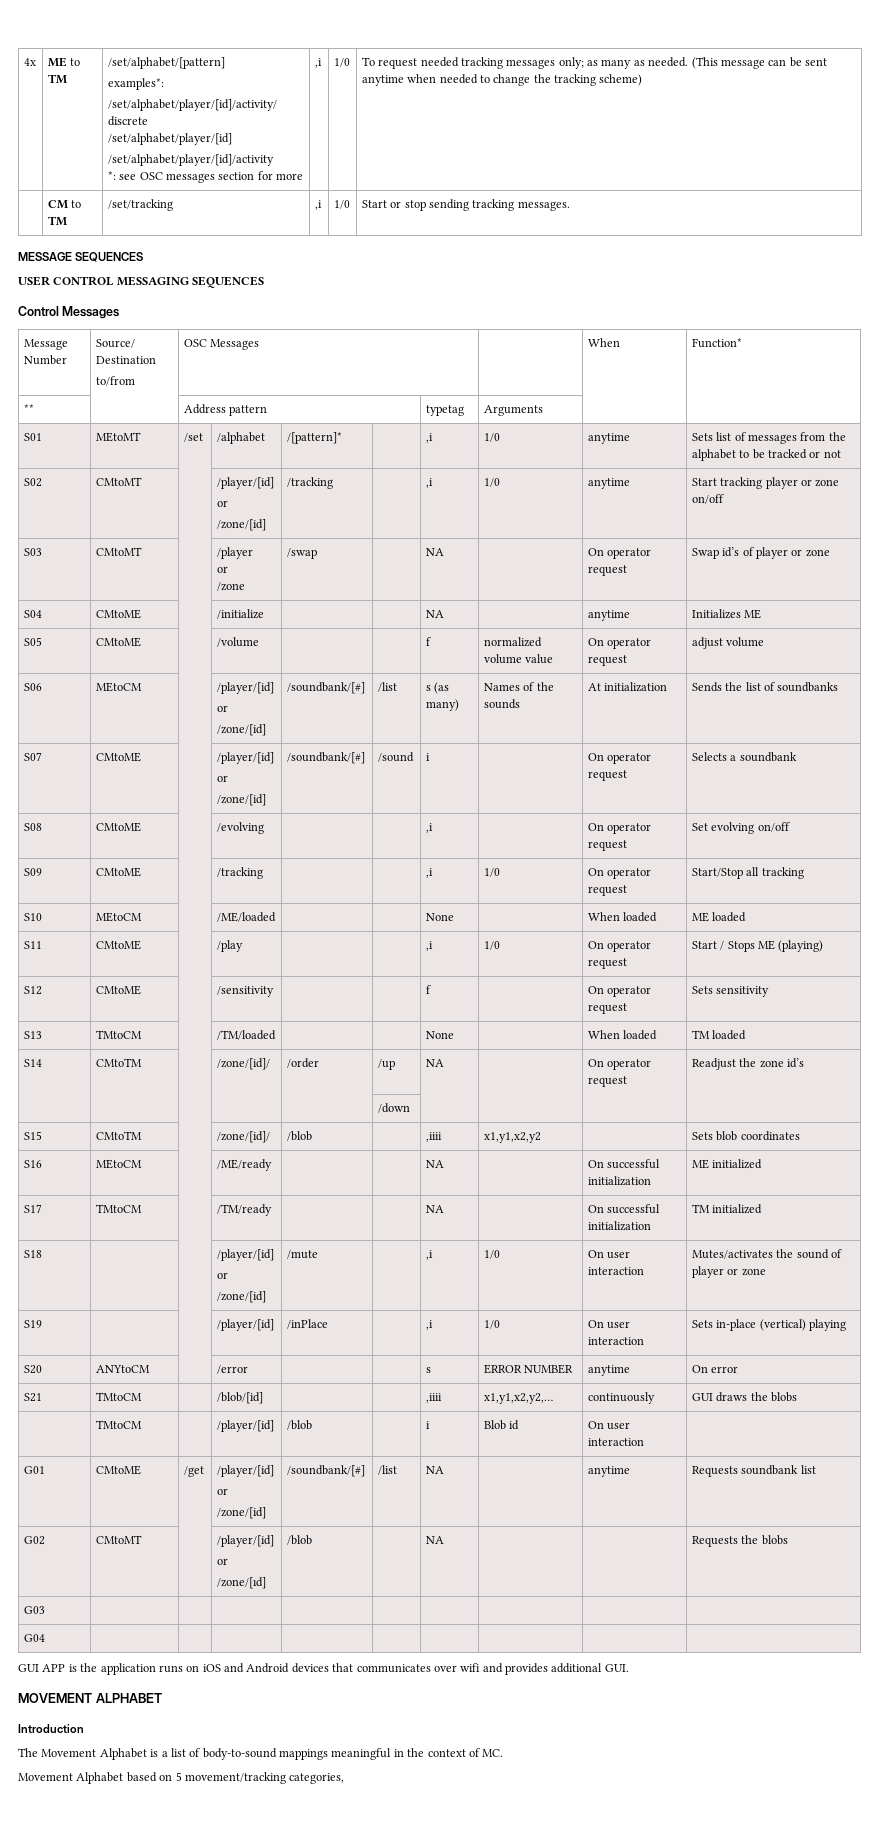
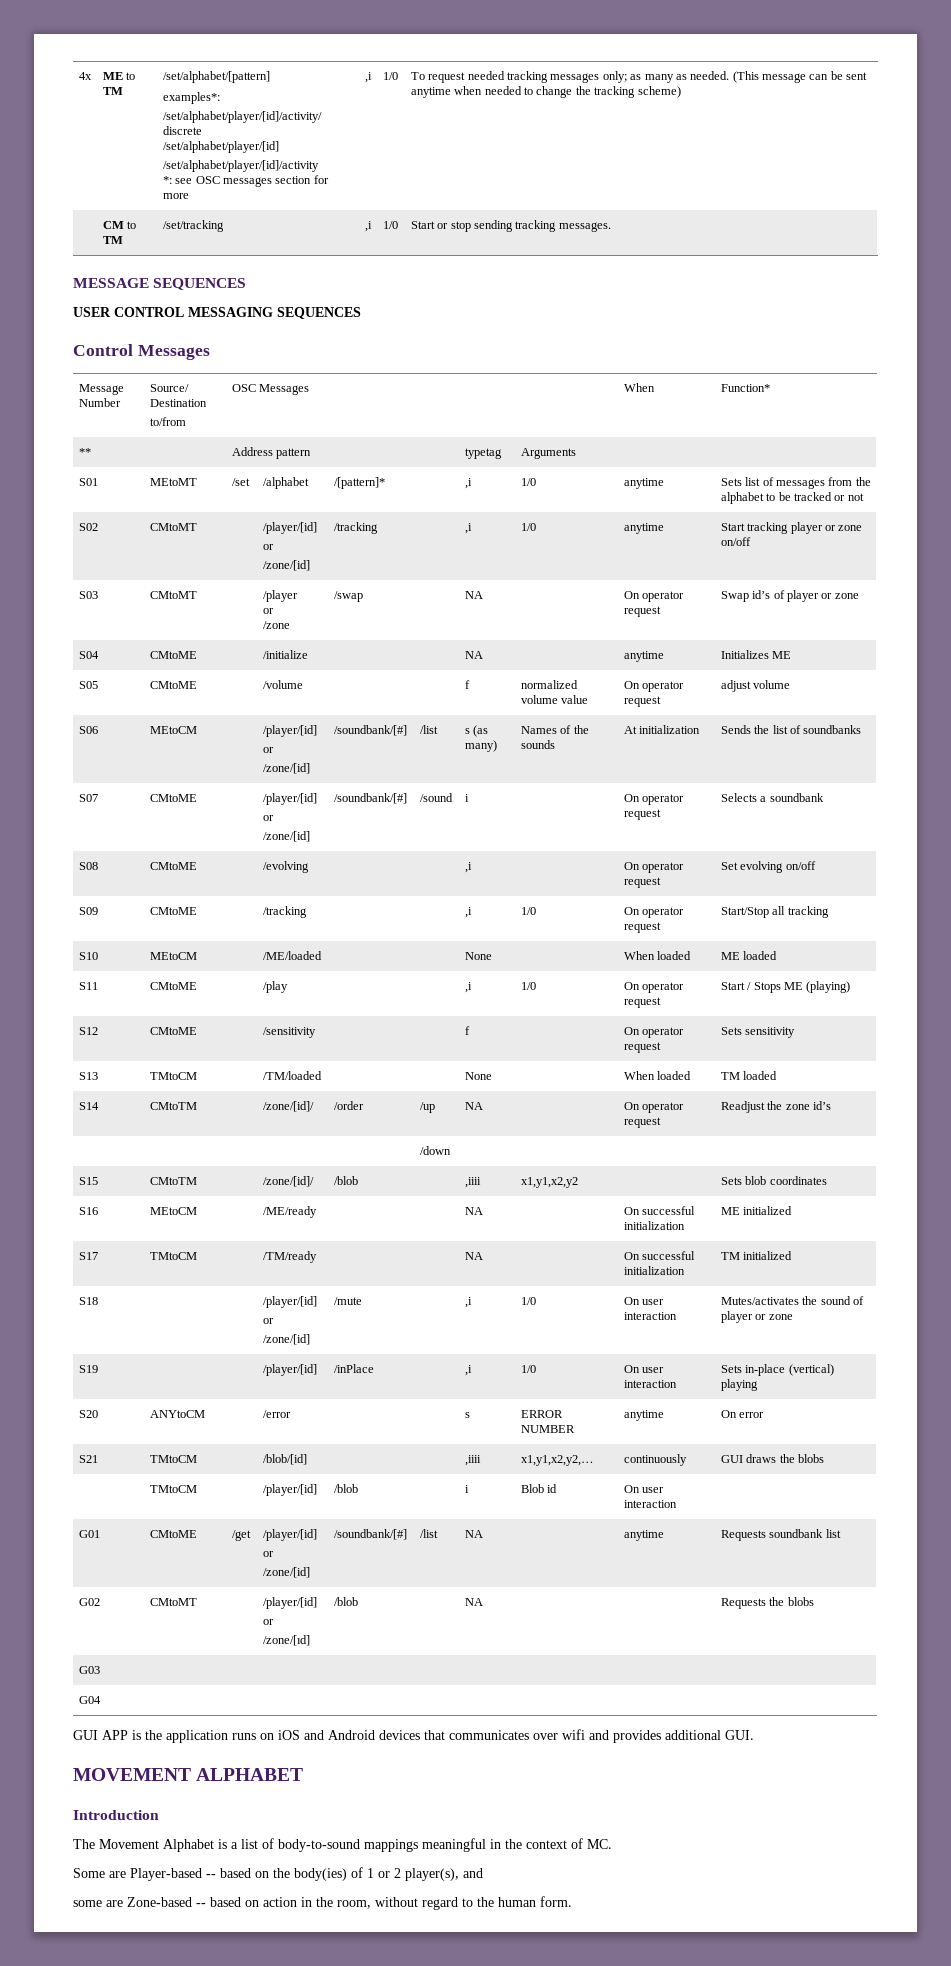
[18,1772,345,1784] Movement Alphabet based on 5 movement/tracking categories, -> [73,1867,483,1881] [73,1896,572,1910] Some are Player-based -- based on the body(ies) of 1 or 2 player(s), and // some are Zone-based -- based on action in the room, without regard to the human form.

